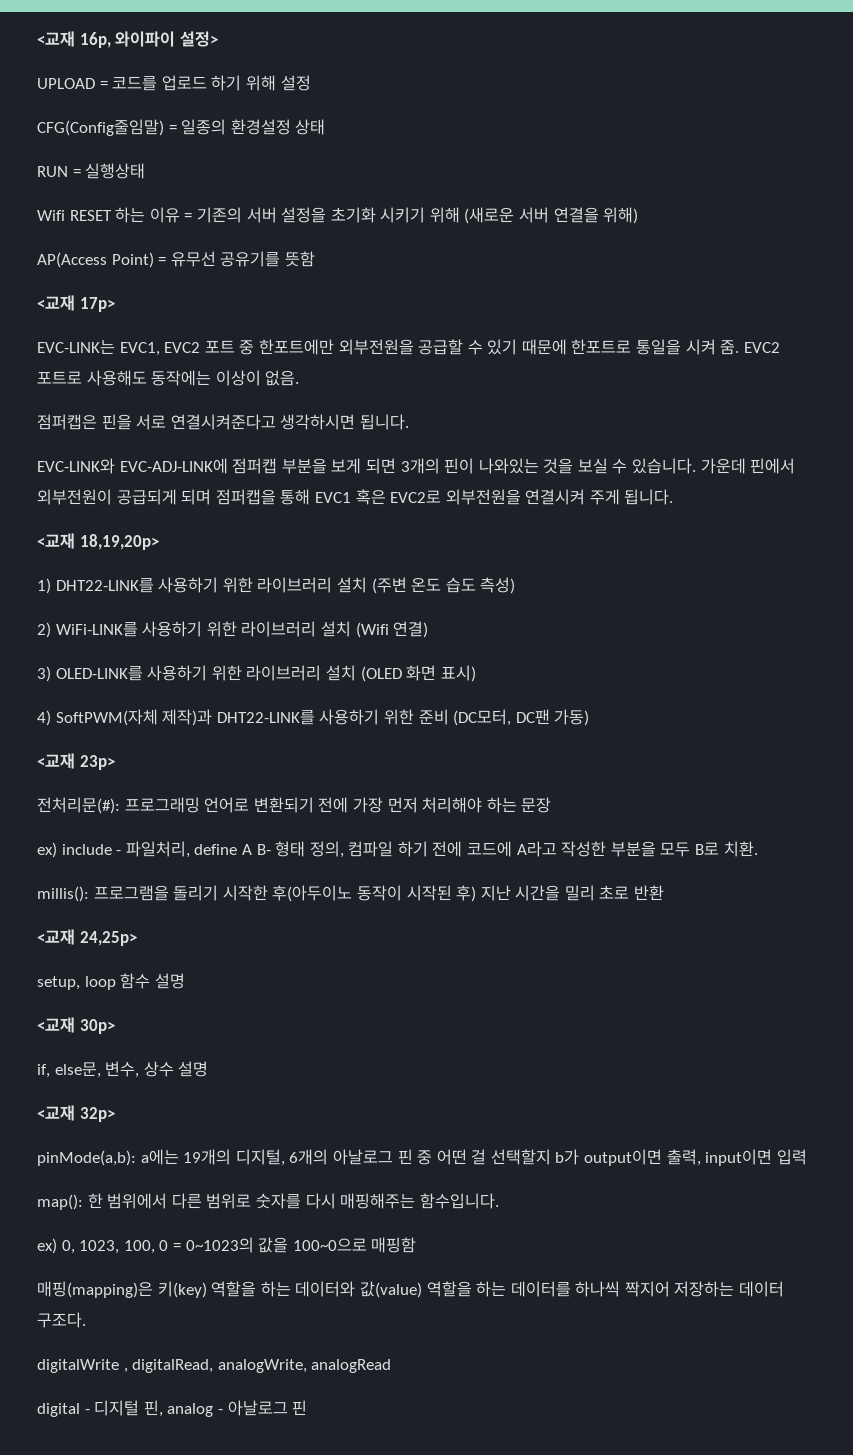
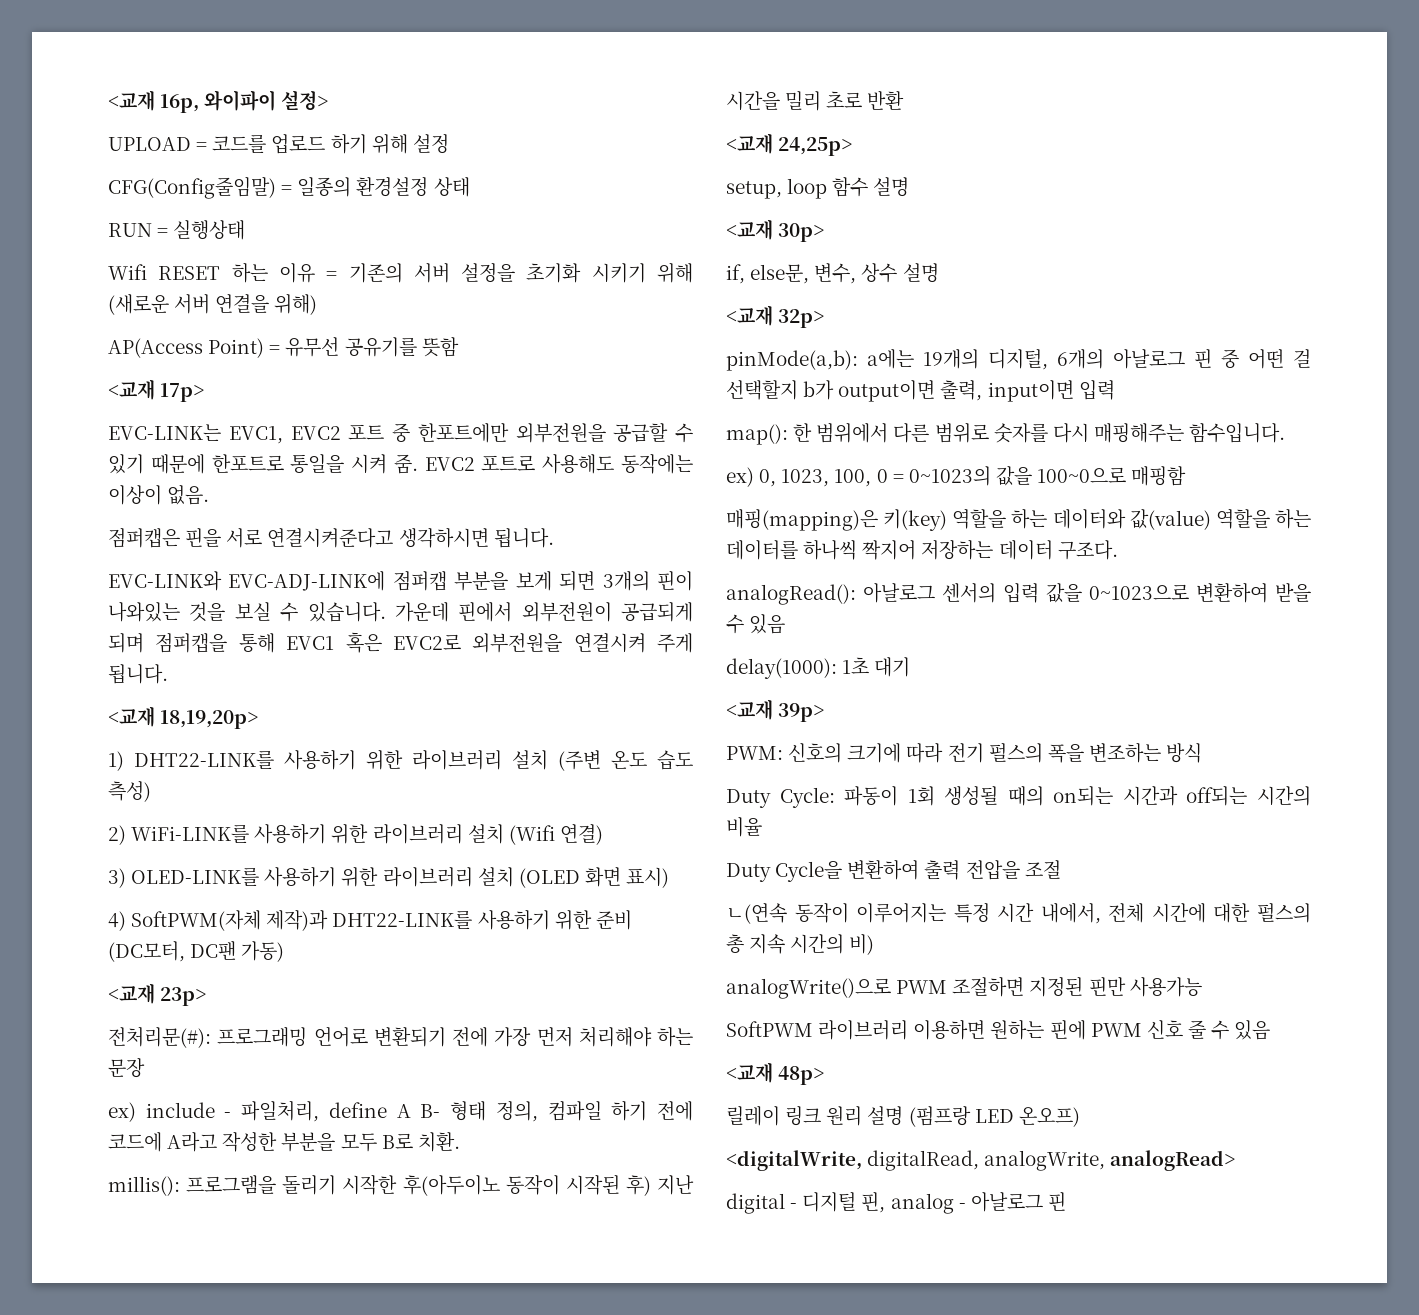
[37,1359,128,1373] digitalWrite , -> [726,583,1311,605] [726,614,786,634] [726,657,911,679] [726,699,825,722] [726,743,1203,763] [726,786,1311,808] [726,817,762,837] [726,860,1061,882] [726,903,1311,924] [726,934,875,955] [726,977,1202,999] [726,1020,1271,1040] [726,1062,825,1085] [726,1106,1080,1127] [726,1150,862,1171] analogRead(): 아날로그 센서의 입력 값을 0~1023으로 변환하여 받을 수 있음 // delay(1000): 1초 대기 // <교재 39p> // PWM: 신호의 크기에 따라 전기 펄스의 폭을 변조하는 방식 // Duty Cycle: 파동이 1회 생성될 때의 on되는 시간과 off되는 시간의 비율 // Duty Cycle을 변환하여 출력 전압을 조절 // ㄴ(연속 동작이 이루어지는 특정 시간 내에서, 전체 시간에 대한 펄스의 총 지속 시간의 비) // analogWrite()으로 PWM 조절하면 지정된 핀만 사용가능 // SoftPWM 라이브러리 이용하면 원하는 핀에 PWM 신호 줄 수 있음 // <교재 48p> // 릴레이 링크 원리 설명 (펌프랑 LED 온오프) // <digitalWrite,
[311,1359,392,1373] analogRead -> [1110,1150,1236,1171] analogRead>

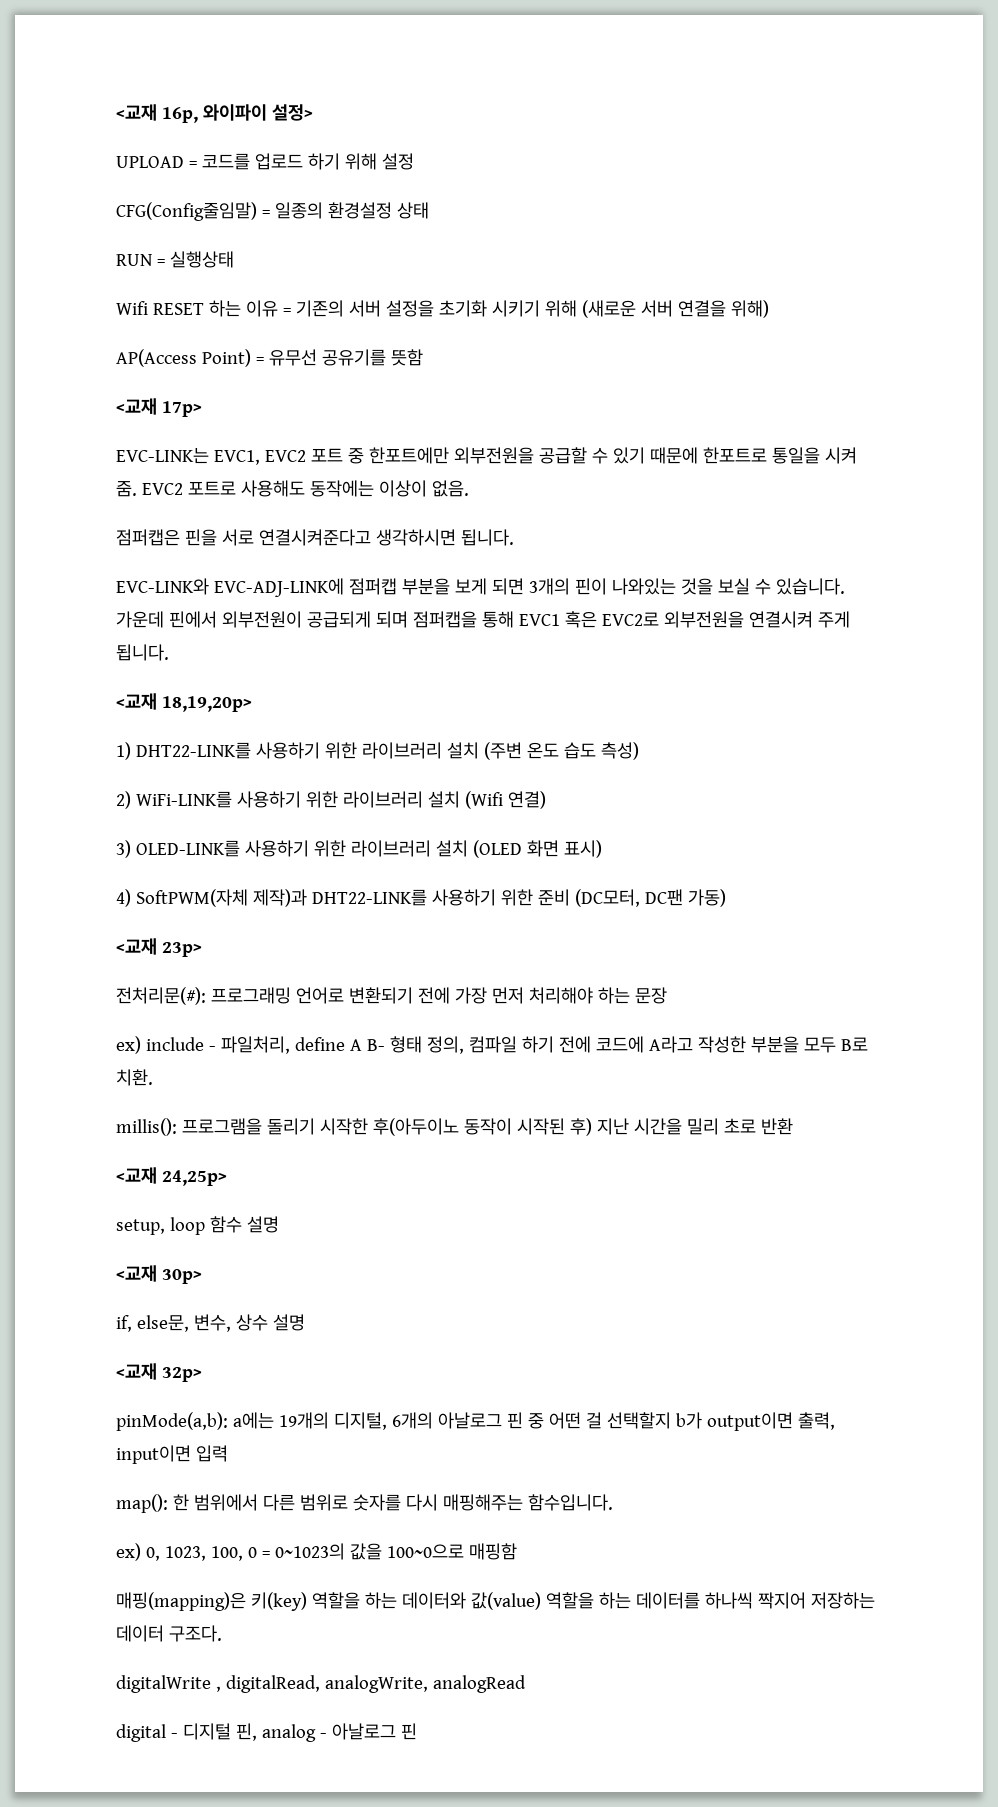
[726,583,1311,605] [726,614,786,634] [726,657,911,679] [726,699,825,722] [726,743,1203,763] [726,786,1311,808] [726,817,762,837] [726,860,1061,882] [726,903,1311,924] [726,934,875,955] [726,977,1202,999] [726,1020,1271,1040] [726,1062,825,1085] [726,1106,1080,1127] [726,1150,862,1171] analogRead(): 아날로그 센서의 입력 값을 0~1023으로 변환하여 받을 수 있음 // delay(1000): 1초 대기 // <교재 39p> // PWM: 신호의 크기에 따라 전기 펄스의 폭을 변조하는 방식 // Duty Cycle: 파동이 1회 생성될 때의 on되는 시간과 off되는 시간의 비율 // Duty Cycle을 변환하여 출력 전압을 조절 // ㄴ(연속 동작이 이루어지는 특정 시간 내에서, 전체 시간에 대한 펄스의 총 지속 시간의 비) // analogWrite()으로 PWM 조절하면 지정된 핀만 사용가능 // SoftPWM 라이브러리 이용하면 원하는 핀에 PWM 신호 줄 수 있음 // <교재 48p> // 릴레이 링크 원리 설명 (펌프랑 LED 온오프) // <digitalWrite, -> [116,1675,221,1693] digitalWrite ,
[1110,1150,1236,1171] analogRead> -> [432,1675,526,1693] analogRead

